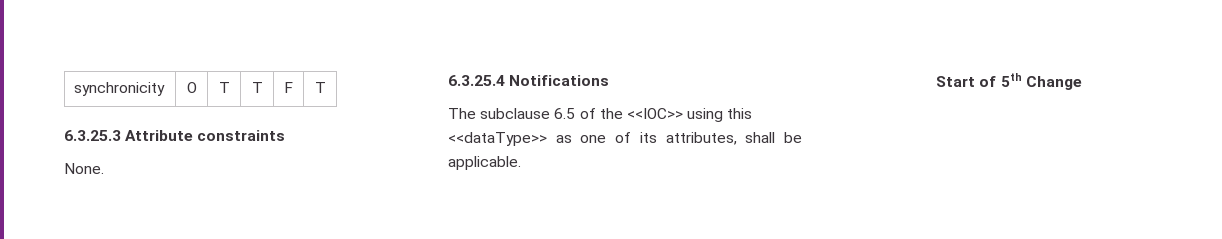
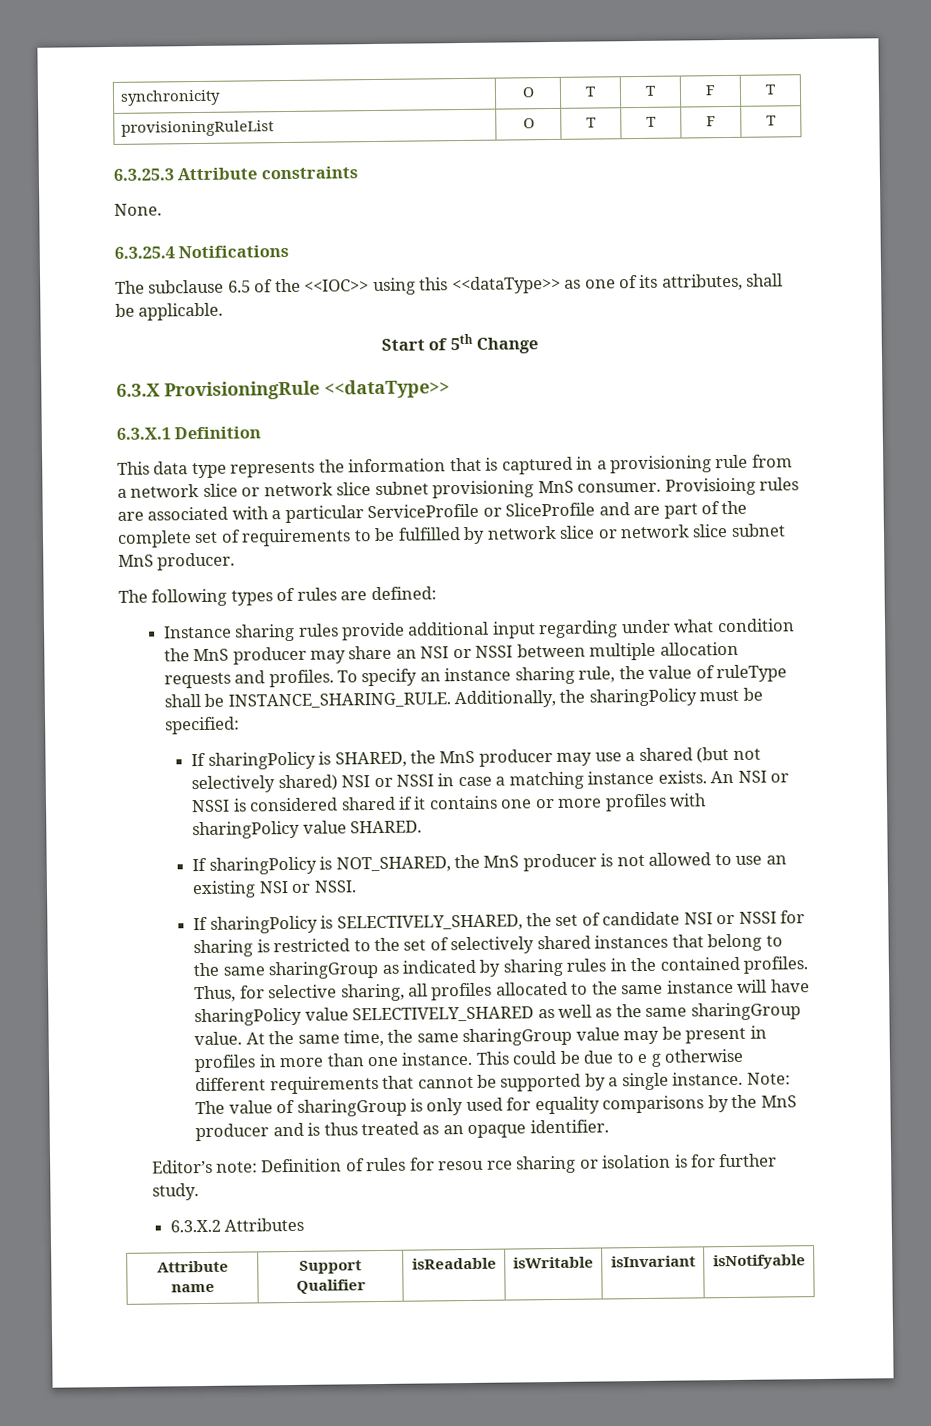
(326, 87) none -> [121,120,275,137] [522,118,535,129] [586,117,596,128] [646,116,656,127] [706,116,716,127] [766,115,776,126] // provisioningRuleList | O | T | T | F | T
(1082, 83) none -> [116,379,450,401] [116,426,262,440] [117,454,793,479] [117,477,800,499] [117,500,748,524] [117,523,786,548] [118,552,236,571] [118,586,437,607] [162,618,795,642] [163,641,739,665] [163,664,788,689] [163,687,763,709] [164,716,240,735] [191,747,761,770] [191,770,790,794] [191,793,708,813] [192,820,423,840] [192,852,787,875] [192,880,357,899] [193,910,806,934] [193,933,783,958] [193,956,809,980] [194,979,810,1003] [194,1002,801,1027] [194,1025,767,1047] [194,1048,744,1073] [195,1071,791,1095] [195,1094,797,1117] [195,1119,609,1142] [151,1153,778,1174] [151,1183,199,1201] [169,1217,305,1233] [156,1260,229,1273] [170,1283,215,1293] [299,1260,362,1274] [295,1279,366,1294] [411,1257,497,1270] [513,1256,594,1269] [610,1255,696,1268] [712,1254,806,1270] // 6.3.X ProvisioningRule <<dataType>> // 6.3.X.1 Definition // This data type represents the information that is captured in a provisioning rule from a network slice or network slice subnet provisioning MnS consumer. Provisioing rules are associated with a particular ServiceProfile or SliceProfile and are part of the complete set of requirements to be fulfilled by network slice or network slice subnet MnS producer. // The following types of rules are defined: // Instance sharing rules provide additional input regarding under what condition the MnS producer may share an NSI or NSSI between multiple allocation requests and profiles. To specify an instance sharing rule, the value of ruleType shall be INSTANCE_SHARING_RULE. Additionally, the sharingPolicy must be specified: // If sharingPolicy is SHARED, the MnS producer may use a shared (but not selectively shared) NSI or NSSI in case a matching instance exists. An NSI or NSSI is considered shared if it contains one or more profiles with sharingPolicy value SHARED. // If sharingPolicy is NOT_SHARED, the MnS producer is not allowed to use an existing NSI or NSSI. // If sharingPolicy is SELECTIVELY_SHARED, the set of candidate NSI or NSSI for sharing is restricted to the set of selectively shared instances that belong to the same sharingGroup as indicated by sharing rules in the contained profiles. Thus, for selective sharing, all profiles allocated to the same instance will have sharingPolicy value SELECTIVELY_SHARED as well as the same sharingGroup value. At the same time, the same sharingGroup value may be present in profiles in more than one instance. This could be due to e g otherwise different requirements that cannot be supported by a single instance. Note: The value of sharingGroup is only used for equality comparisons by the MnS producer and is thus treated as an opaque identifier. // Editor’s note: Definition of rules for resou rce sharing or isolation is for further study. // 6.3.X.2 Attributes // Attribute name | Support Qualifier | isReadable | isWritable | isInvariant | isNotifyable

